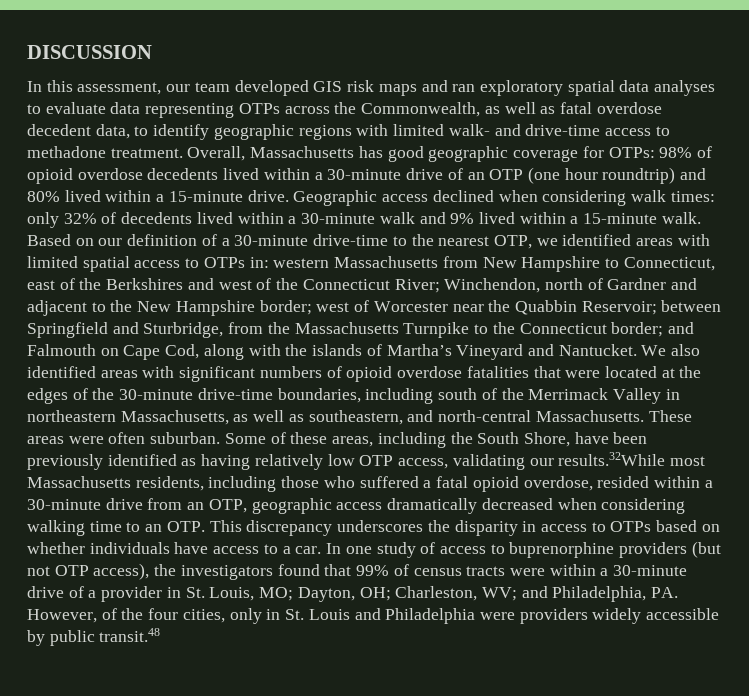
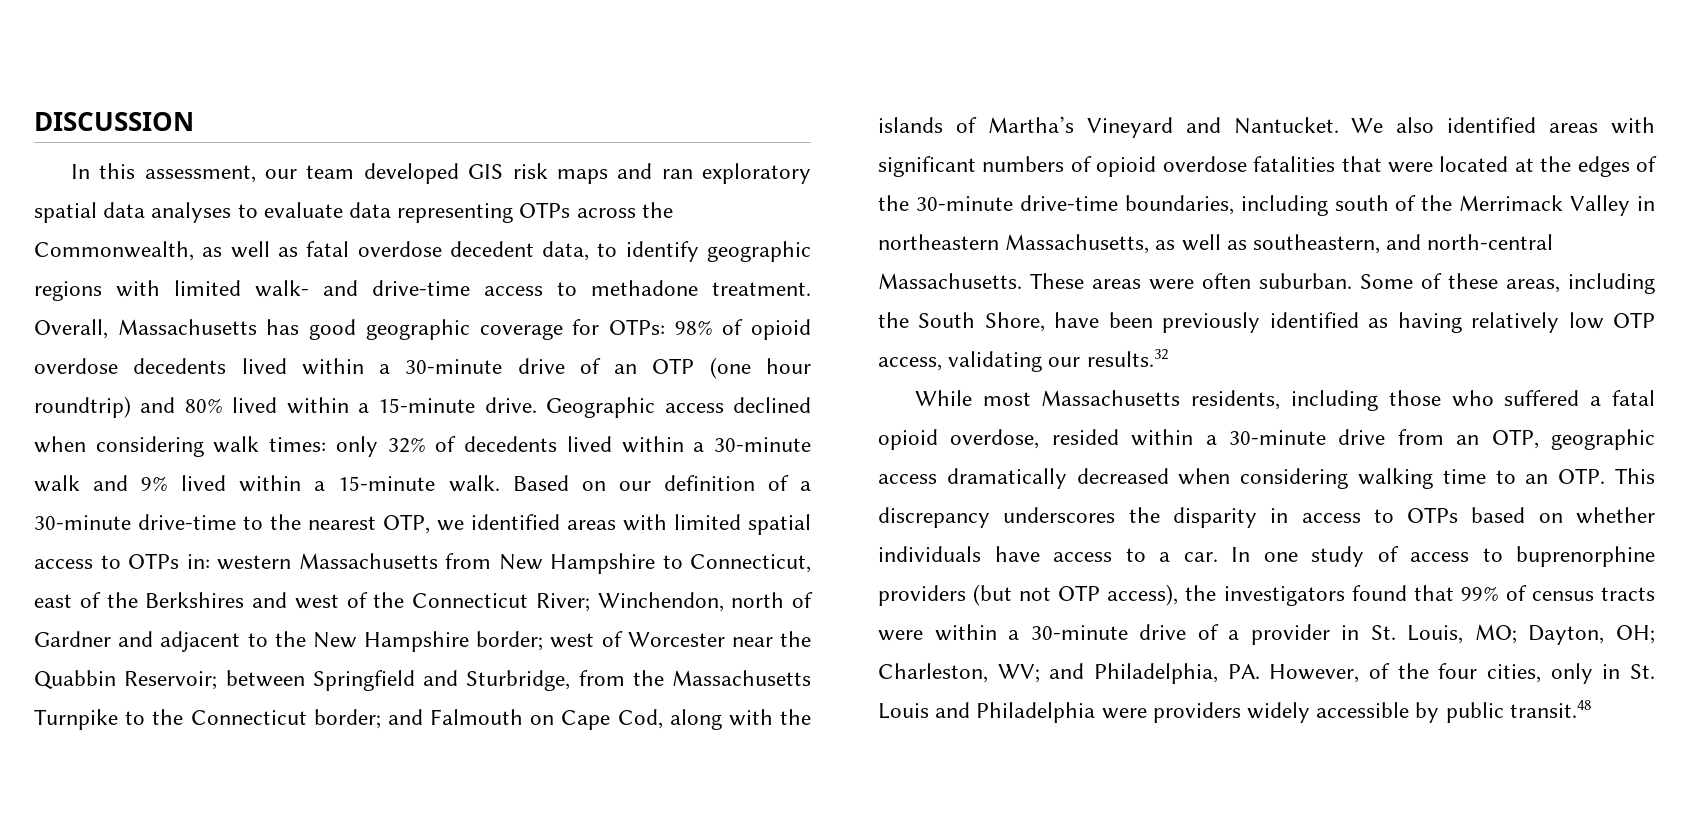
[558,452,666,466] results.32While -> [1086,349,1168,367] [914,390,972,406] results.32 // While

